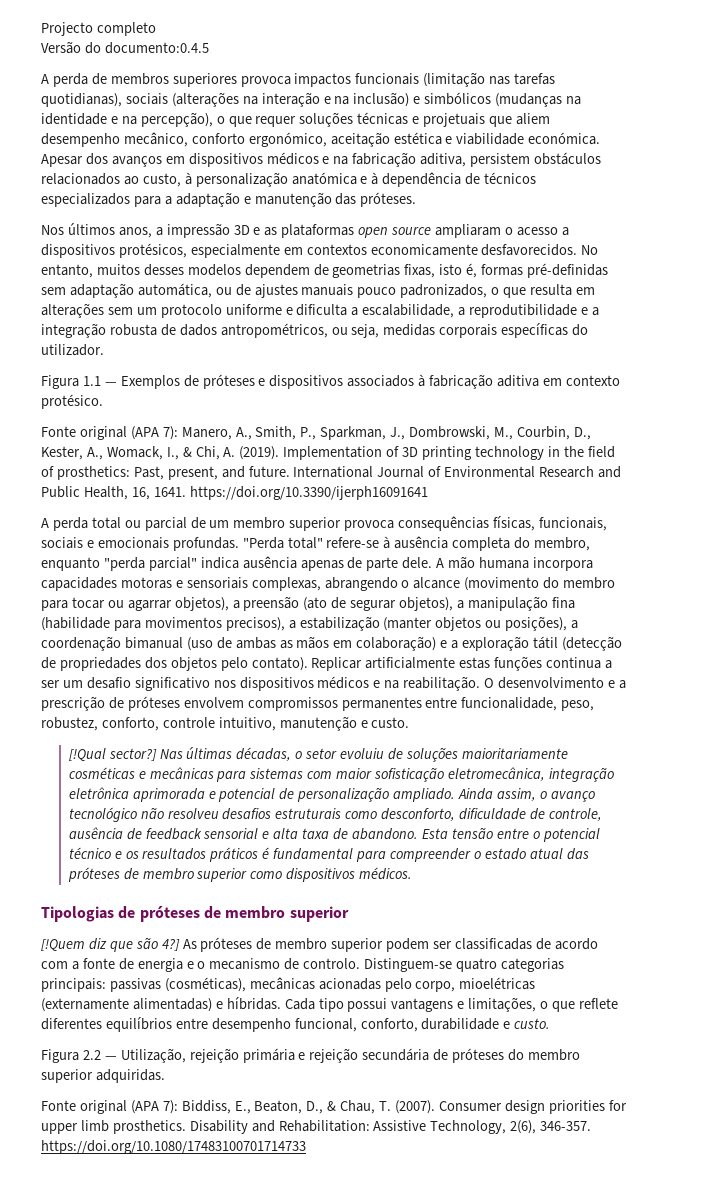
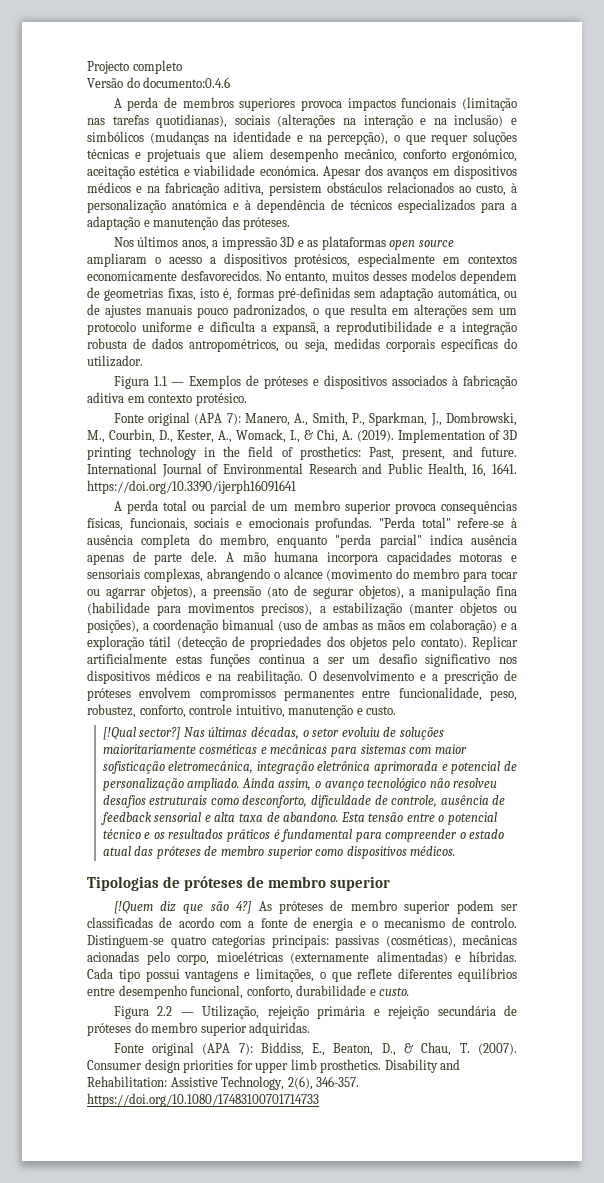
[104,42,209,54] documento:0.4.5 -> [143,77,231,88] documento:0.4.6
[362,304,455,318] escalabilidade, -> [272,322,319,335] expansã,

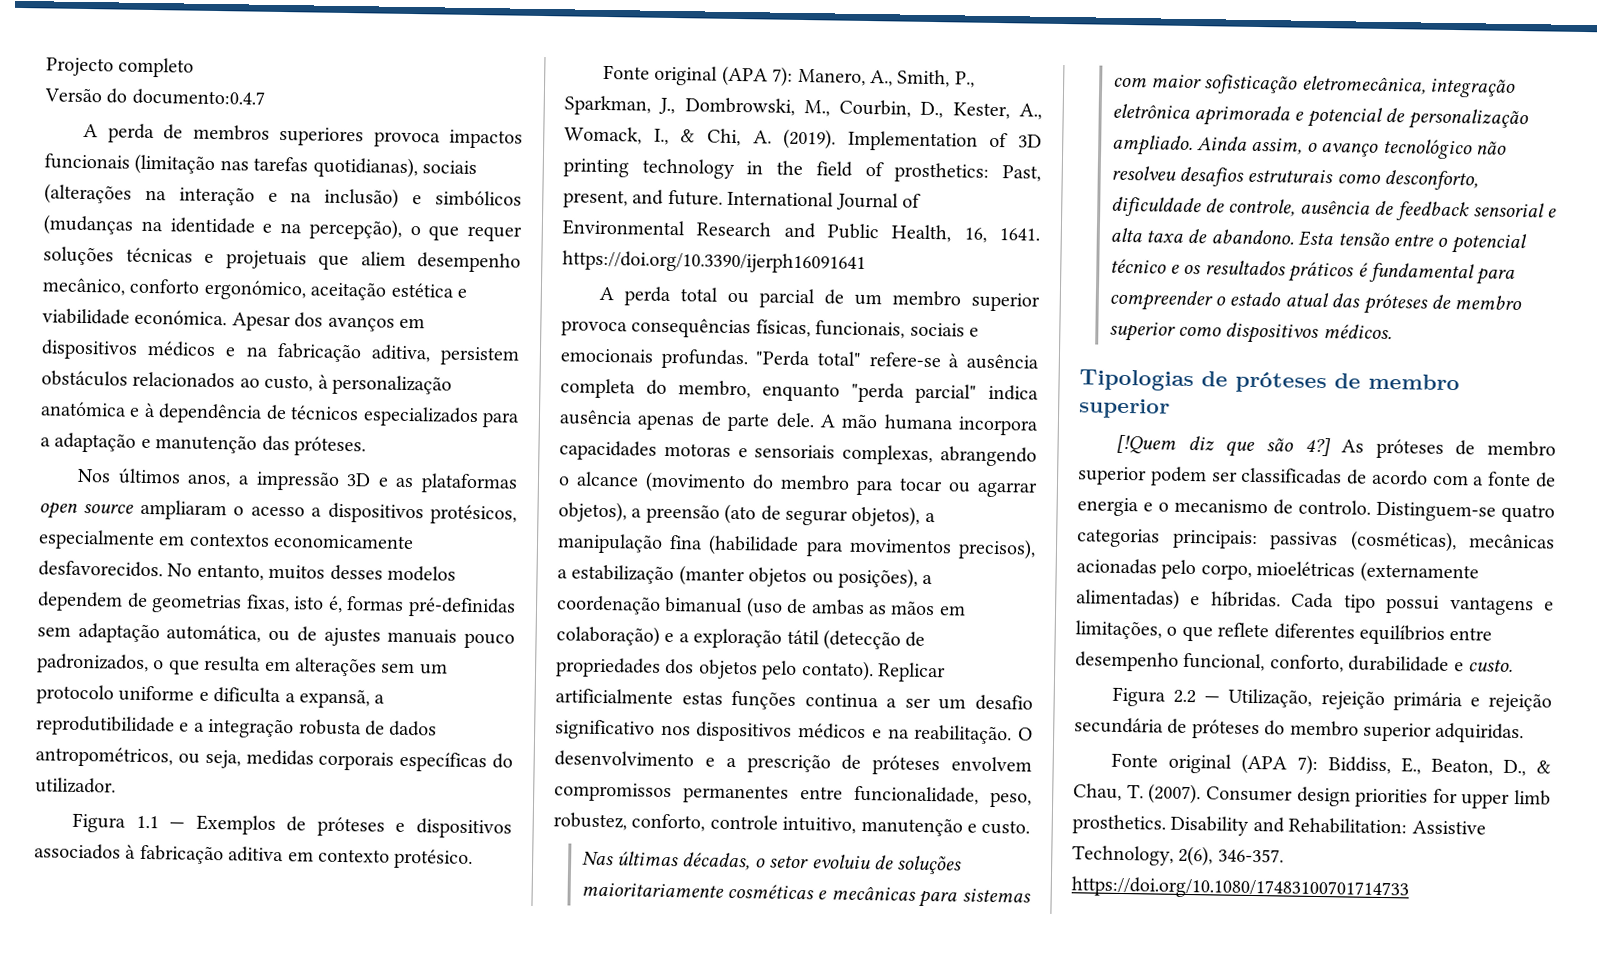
[143,77,231,88] documento:0.4.6 -> [131,88,265,106] documento:0.4.7
[102,727,181,740] [!Qual sector?] -> (1031, 827) none

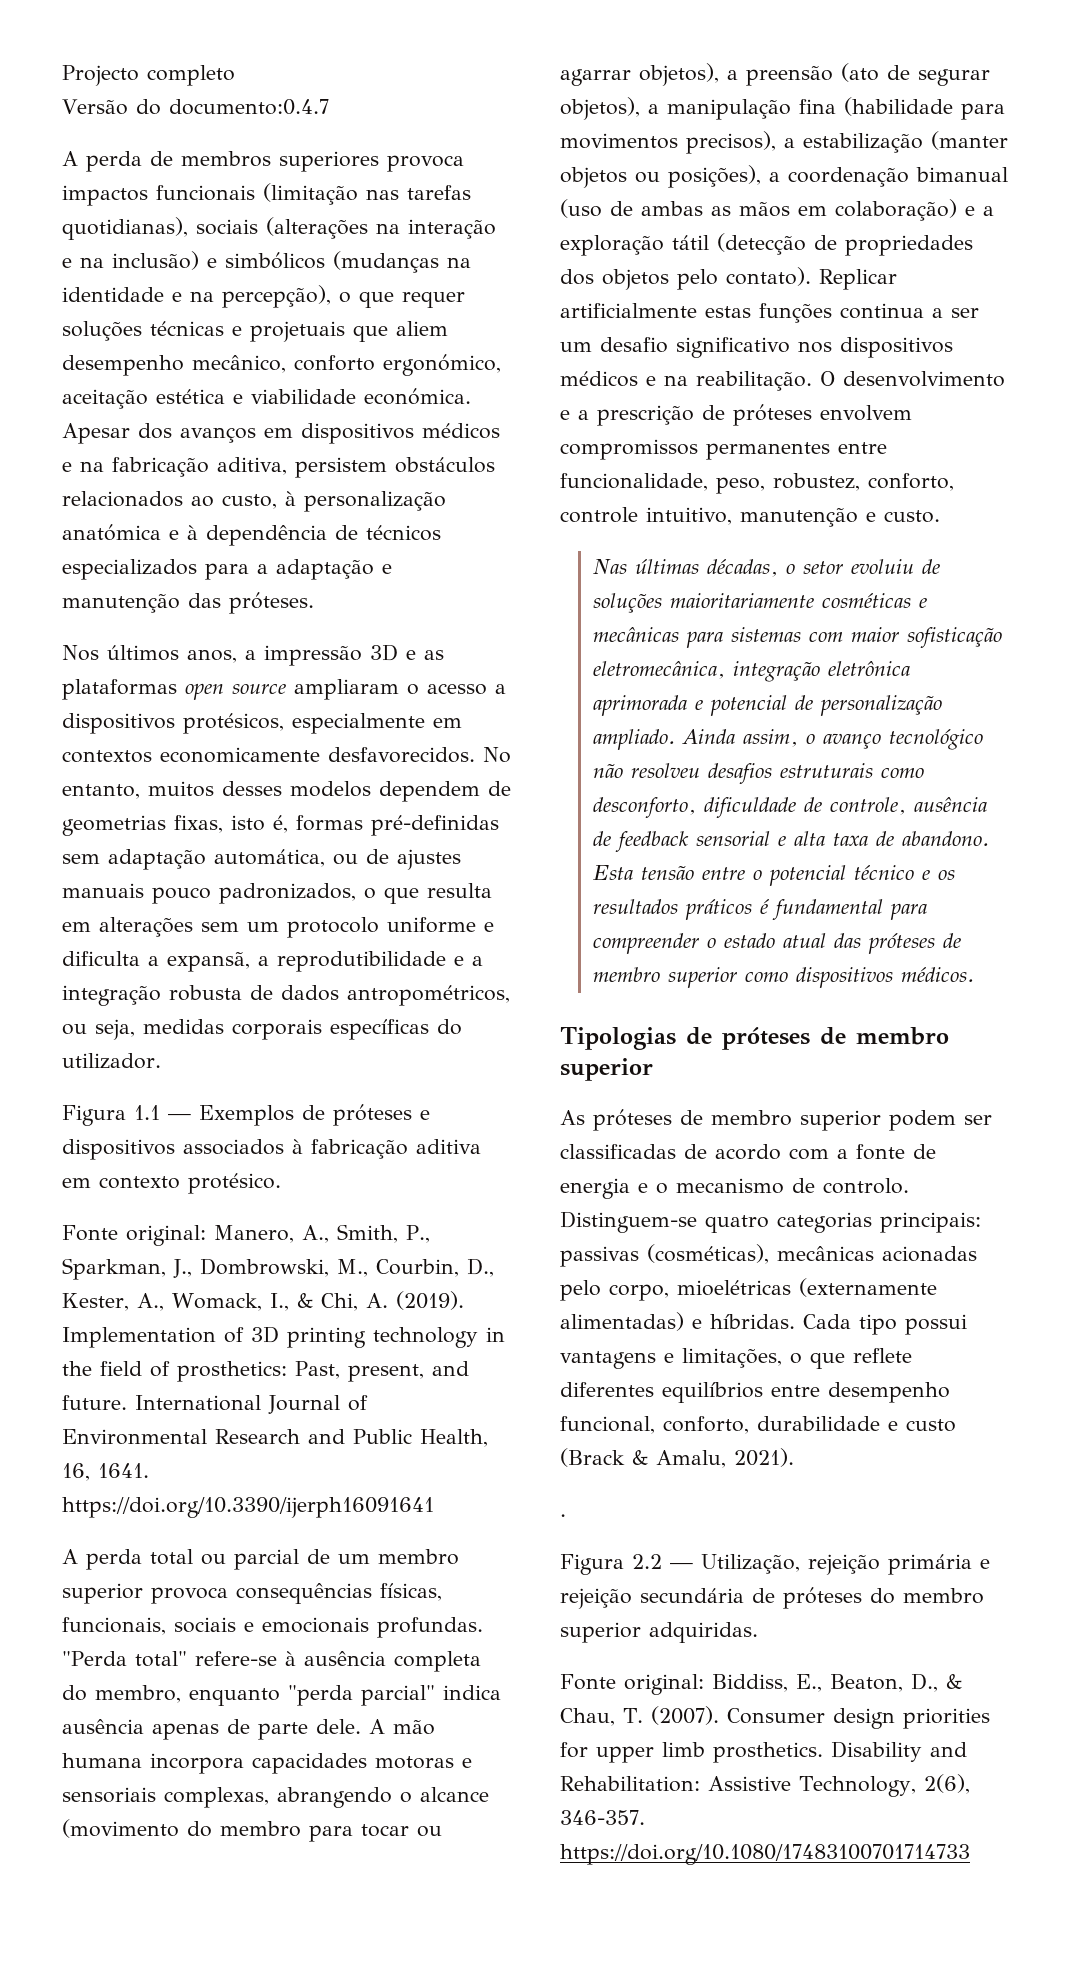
[654,65,794,87] original (APA 7): -> [126,1225,206,1246] original:
[1116,434,1331,458] [!Quem diz que são 4?] -> (653, 1069) none
[1468,659,1513,672] custo. -> [906,1419,956,1432] [560,1448,794,1468] [560,1514,566,1517] custo (Brack & Amalu, 2021). // .
[1168,753,1319,776] original (APA 7): -> [624,1674,704,1695] original:

